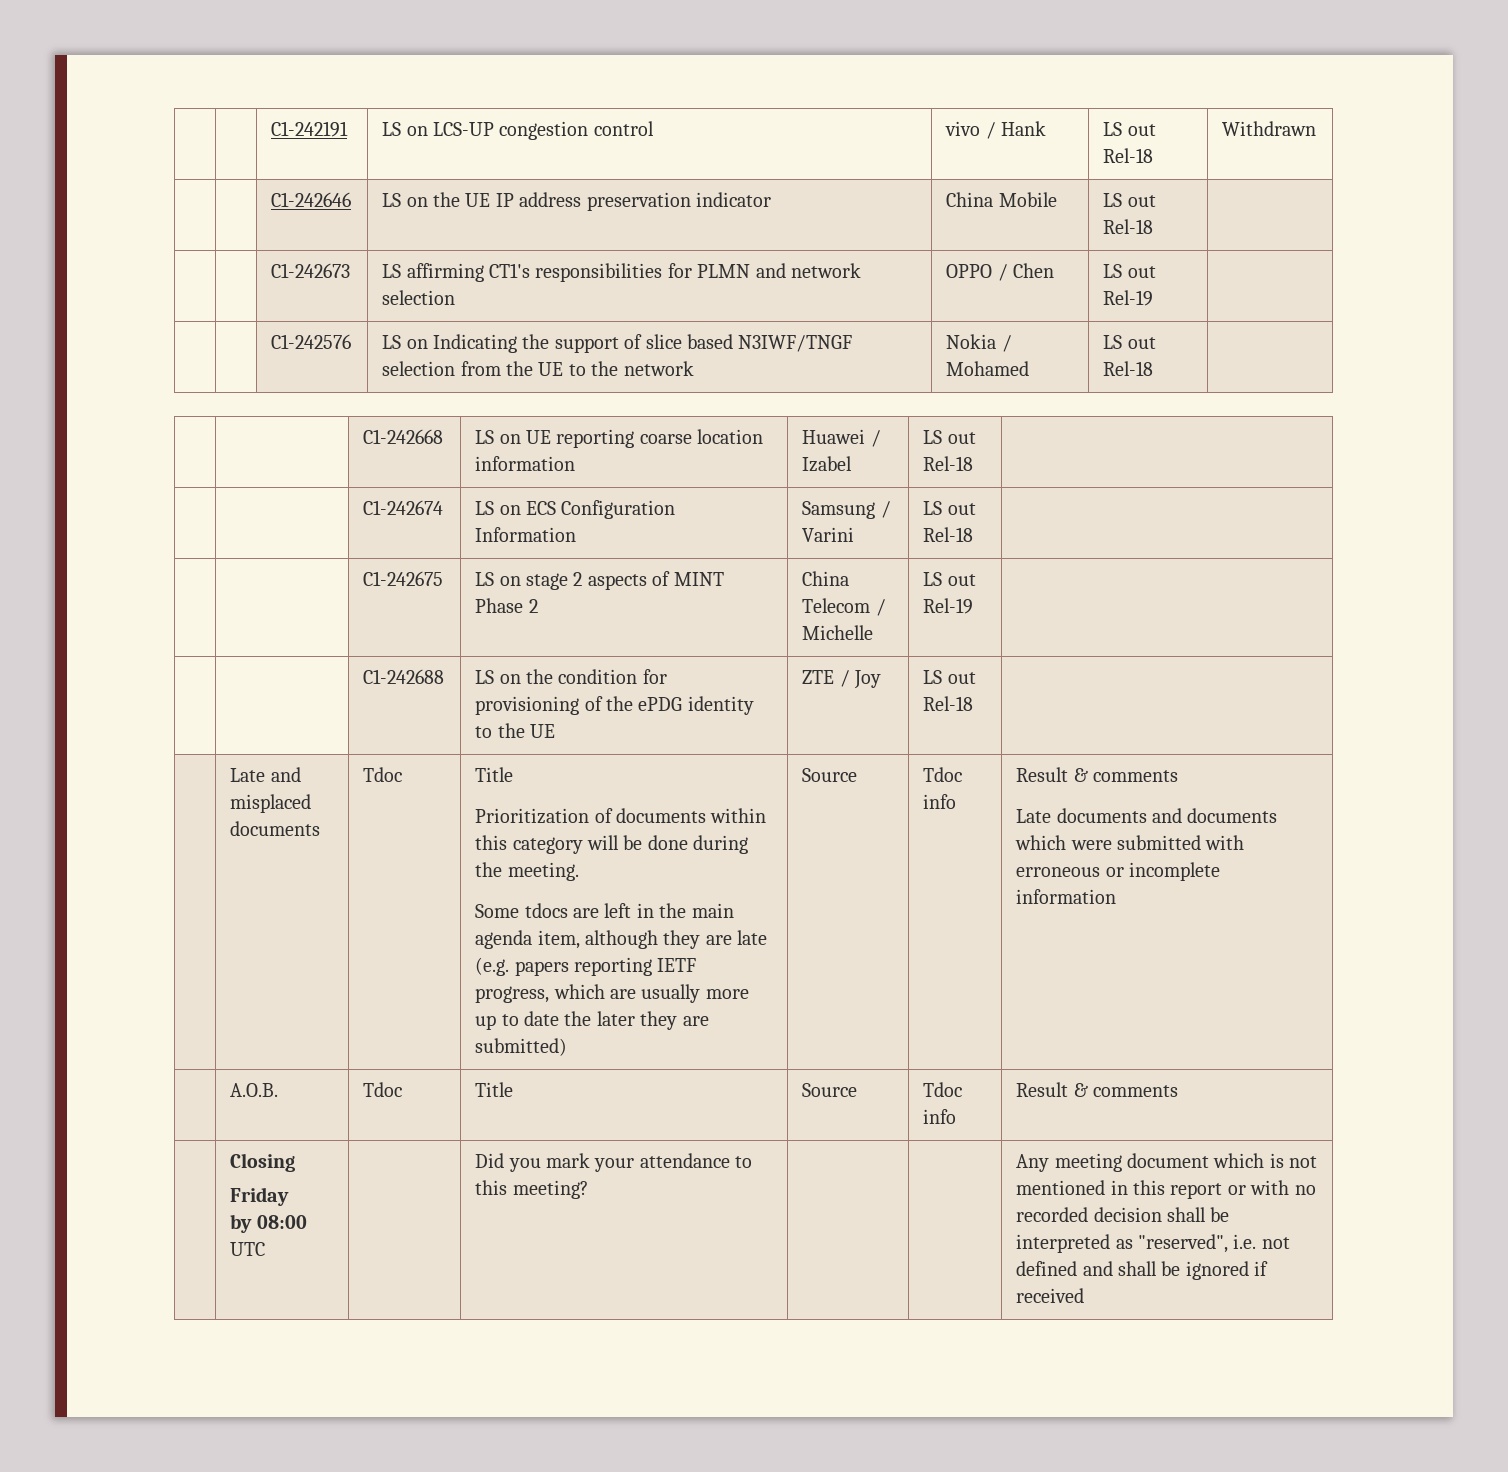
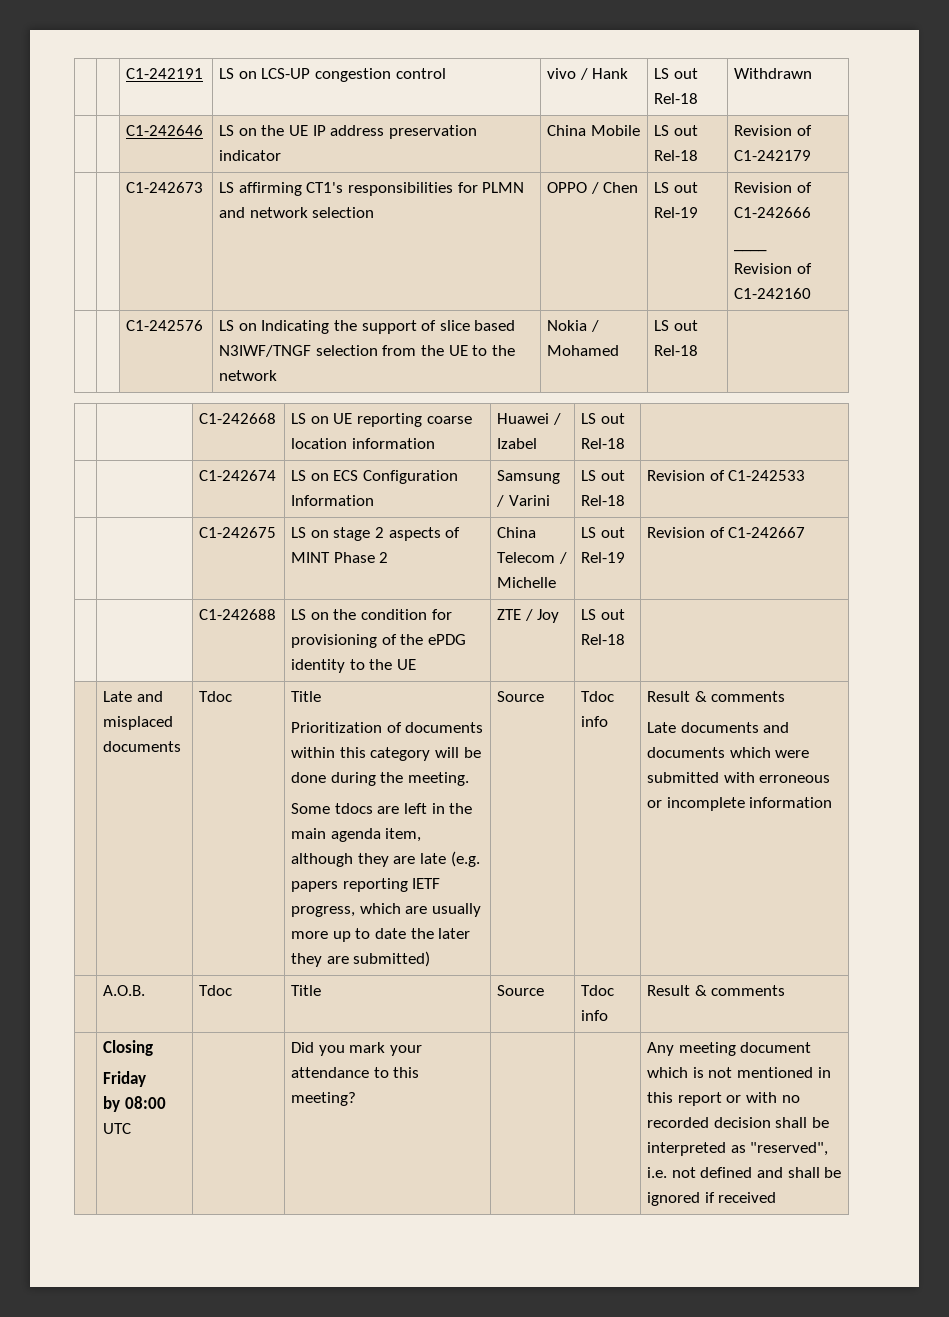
(1154, 226) none -> [734,125,812,136] [734,150,812,161] Revision of C1-242179
(1154, 298) none -> [734,182,812,193] [734,207,812,218] [734,249,768,252] [734,263,812,274] [734,288,812,299] Revision of C1-242666 // ____ // Revision of C1-242160
(974, 534) none -> [647,470,806,481] Revision of C1-242533
(974, 606) none -> [647,527,806,538] Revision of C1-242667

